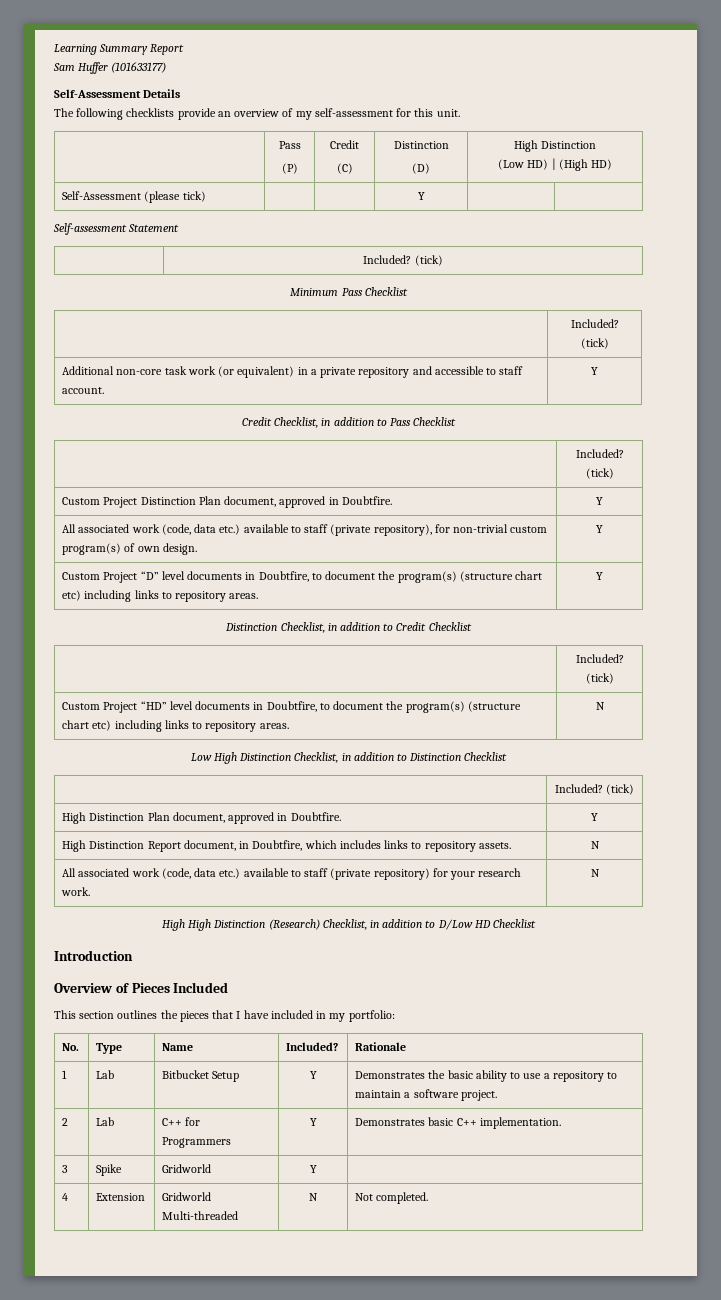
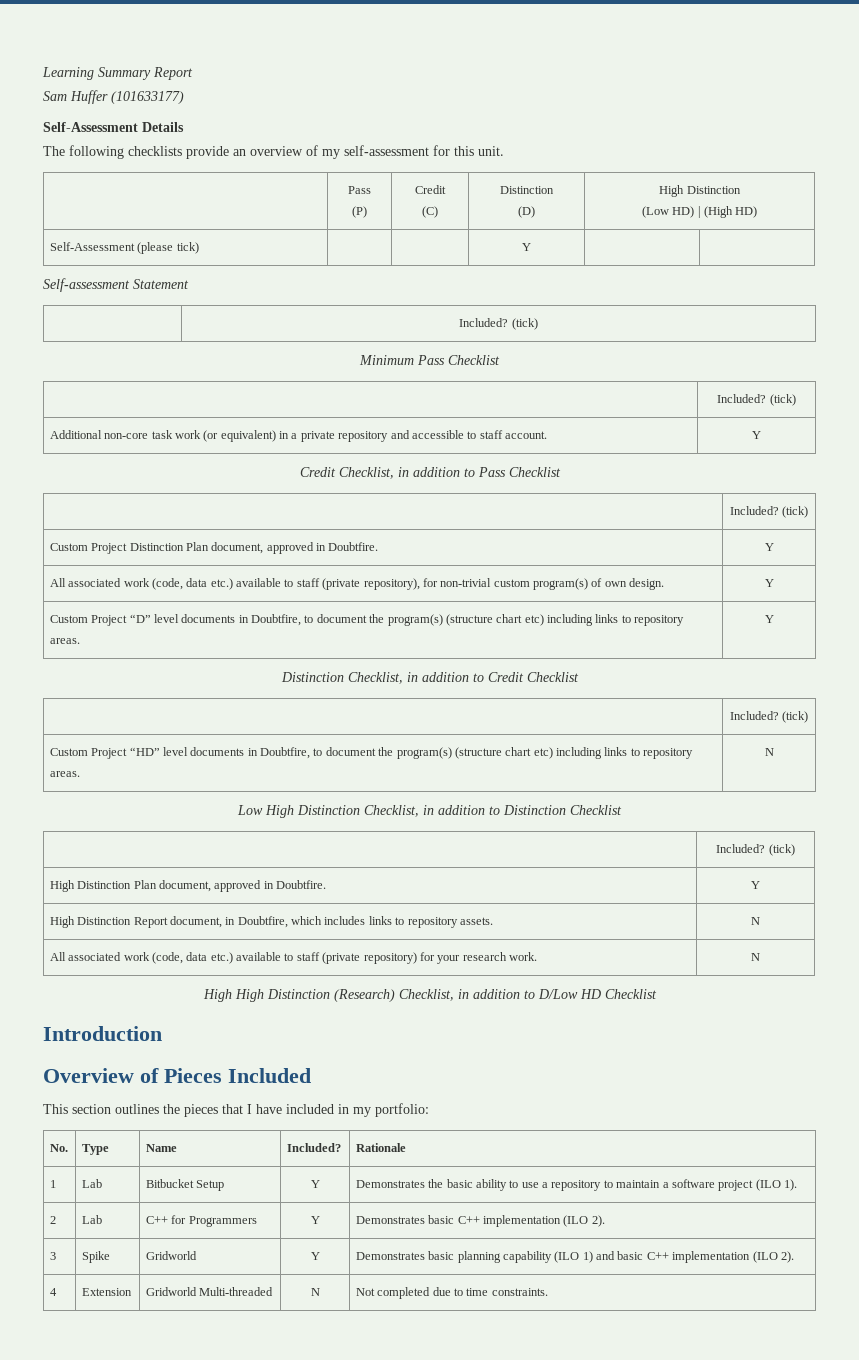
[460,1090,497,1101] project. -> [718,1179,798,1191] project (ILO 1).
[479,1117,561,1129] implementation. -> [482,1215,605,1227] implementation (ILO 2).
(317, 1169) none -> [355,1251,794,1263] Demonstrates basic planning capability (ILO 1) and basic C++ implementation (ILO 2).
[376,1192,429,1204] completed. -> [377,1287,548,1299] completed due to time constraints.

